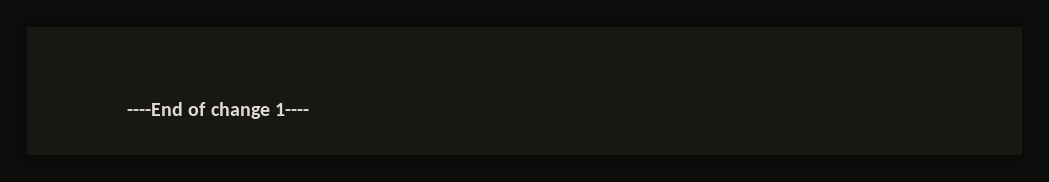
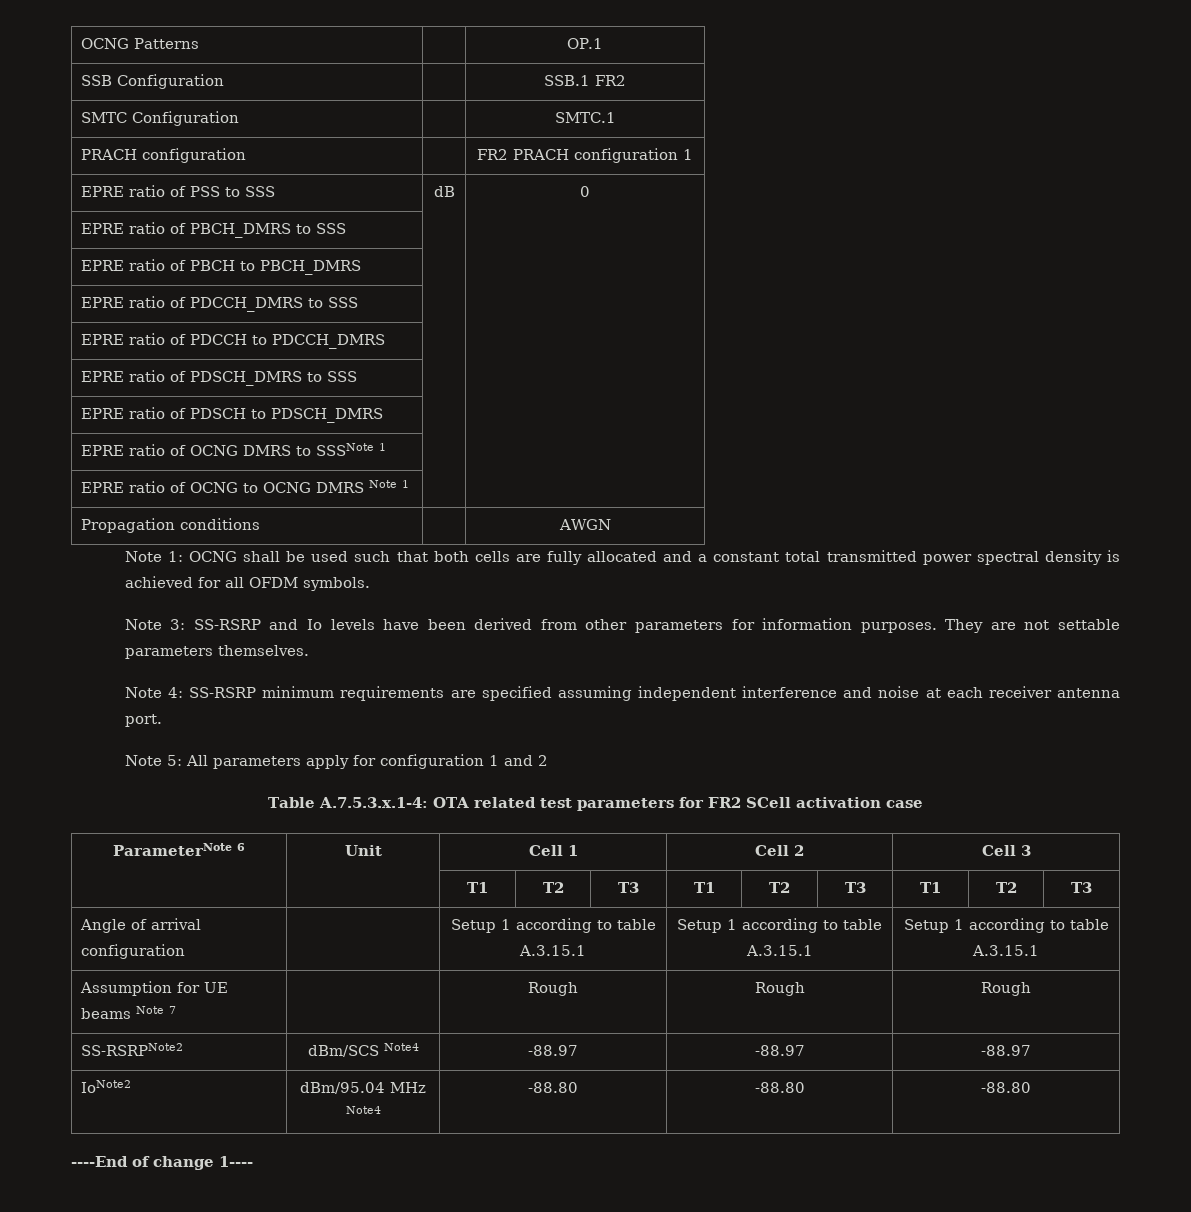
(127, 109) none -> [81,38,200,49] [566,38,604,49] [81,74,225,89] [544,75,626,86] [81,111,240,126] [554,112,616,123] [81,148,247,163] [477,148,693,163] [81,185,276,197] [433,186,455,197] [580,186,590,197] [81,222,347,238] [81,259,362,275] [81,296,359,312] [81,333,386,349] [81,370,358,386] [81,407,384,423] [81,443,387,456] [81,480,410,493] [81,518,261,533] [558,519,611,530] [124,550,1120,565] [124,576,370,591] [124,618,1120,633] [124,645,309,659] [124,686,1120,701] [124,714,162,727] [124,754,548,769] [268,797,923,811] [113,843,245,856] [344,845,382,856] [528,845,578,856] [755,845,804,856] [981,845,1031,856] [467,882,488,893] [542,882,564,893] [618,882,639,893] [693,882,715,893] [769,882,790,893] [844,882,866,893] [920,882,941,893] [995,882,1017,893] [1071,882,1092,893] [80,918,202,933] [81,944,186,959] [450,918,656,933] [519,945,586,956] [677,918,882,933] [745,945,813,956] [903,918,1109,933] [972,945,1039,956] [80,981,229,996] [81,1006,177,1019] [528,982,578,996] [754,982,805,996] [981,982,1031,996] [81,1043,184,1056] [307,1043,419,1057] [528,1045,578,1056] [754,1045,805,1056] [981,1045,1031,1056] [81,1080,132,1093] [300,1082,426,1094] [345,1106,381,1114] [528,1082,578,1093] [754,1082,805,1093] [981,1082,1031,1093] OCNG Patterns | | OP.1 // SSB Configuration | | SSB.1 FR2 // SMTC Configuration | | SMTC.1 // PRACH configuration | | FR2 PRACH configuration 1 // EPRE ratio of PSS to SSS | dB | 0 // EPRE ratio of PBCH_DMRS to SSS | | // EPRE ratio of PBCH to PBCH_DMRS | | // EPRE ratio of PDCCH_DMRS to SSS | | // EPRE ratio of PDCCH to PDCCH_DMRS | | // EPRE ratio of PDSCH_DMRS to SSS | | // EPRE ratio of PDSCH to PDSCH_DMRS | | // EPRE ratio of OCNG DMRS to SSSNote 1 | | // EPRE ratio of OCNG to OCNG DMRS Note 1 | | // Propagation conditions | | AWGN // Note 1: OCNG shall be used such that both cells are fully allocated and a constant total transmitted power spectral density is achieved for all OFDM symbols. // Note 3: SS-RSRP and Io levels have been derived from other parameters for information purposes. They are not settable parameters themselves. // Note 4: SS-RSRP minimum requirements are specified assuming independent interference and noise at each receiver antenna port. // Note 5: All parameters apply for configuration 1 and 2 // Table A.7.5.3.x.1-4: OTA related test parameters for FR2 SCell activation case // ParameterNote 6 | Unit | Cell 1 | Cell 2 | Cell 3 // | | T1 | T2 | T3 | T1 | T2 | T3 | T1 | T2 | T3 // Angle of arrival configuration | | Setup 1 according to table A.3.15.1 | Setup 1 according to table A.3.15.1 | Setup 1 according to table A.3.15.1 // Assumption for UE beams Note 7 | | Rough | Rough | Rough // SS-RSRPNote2 | dBm/SCS Note4 | -88.97 | -88.97 | -88.97 // IoNote2 | dBm/95.04 MHz Note4 | -88.80 | -88.80 | -88.80 //

